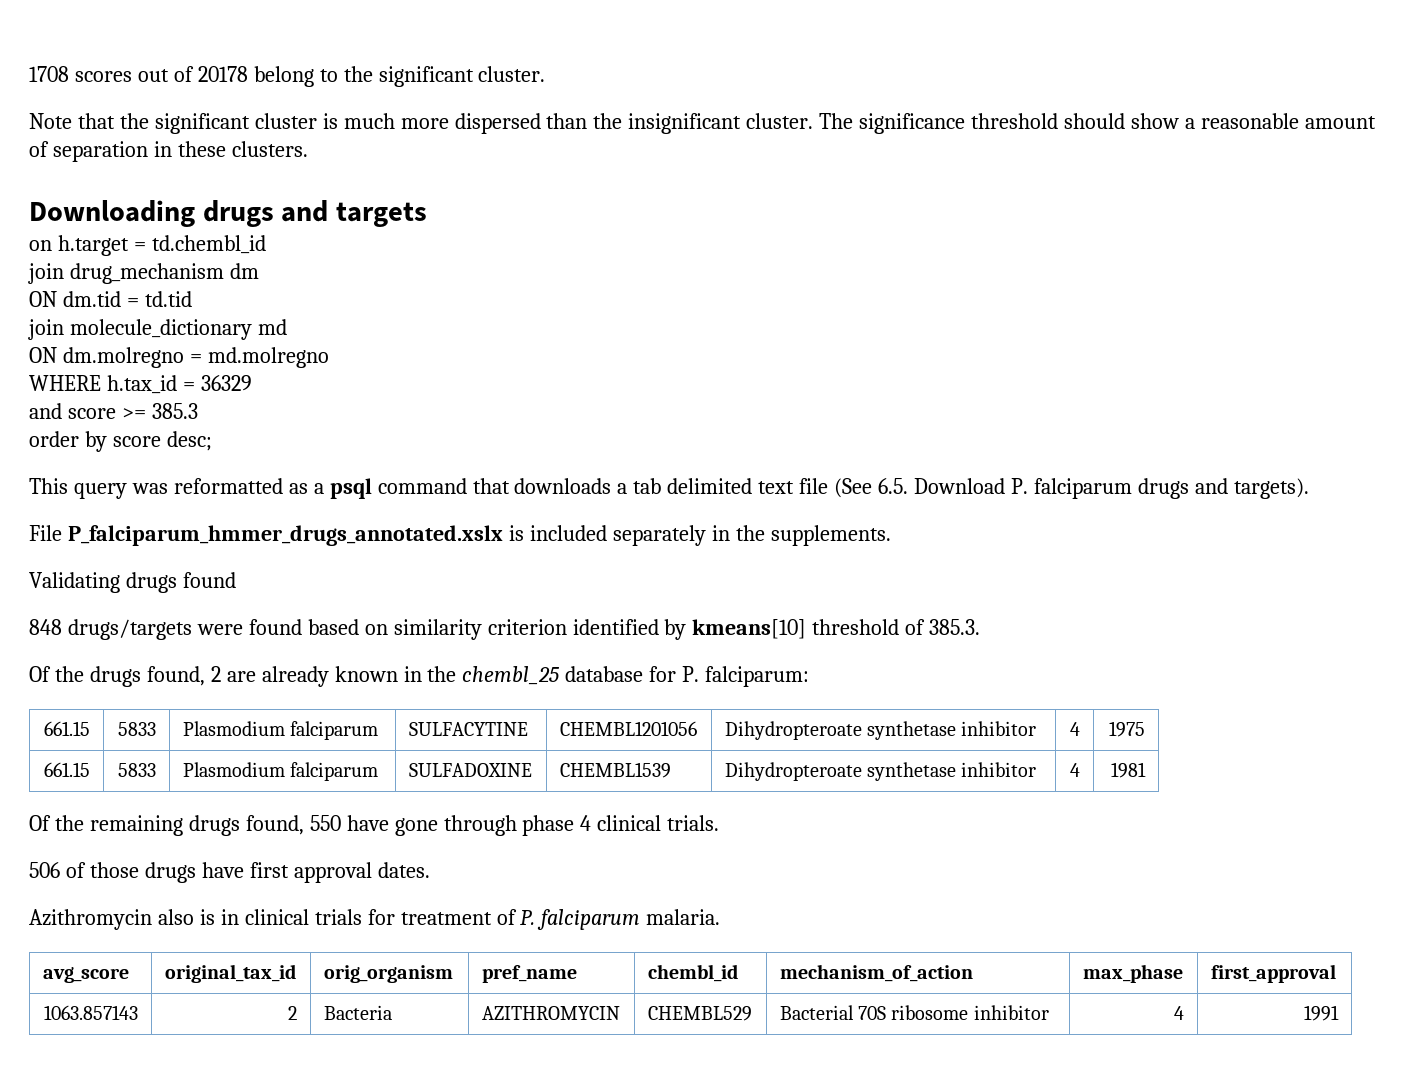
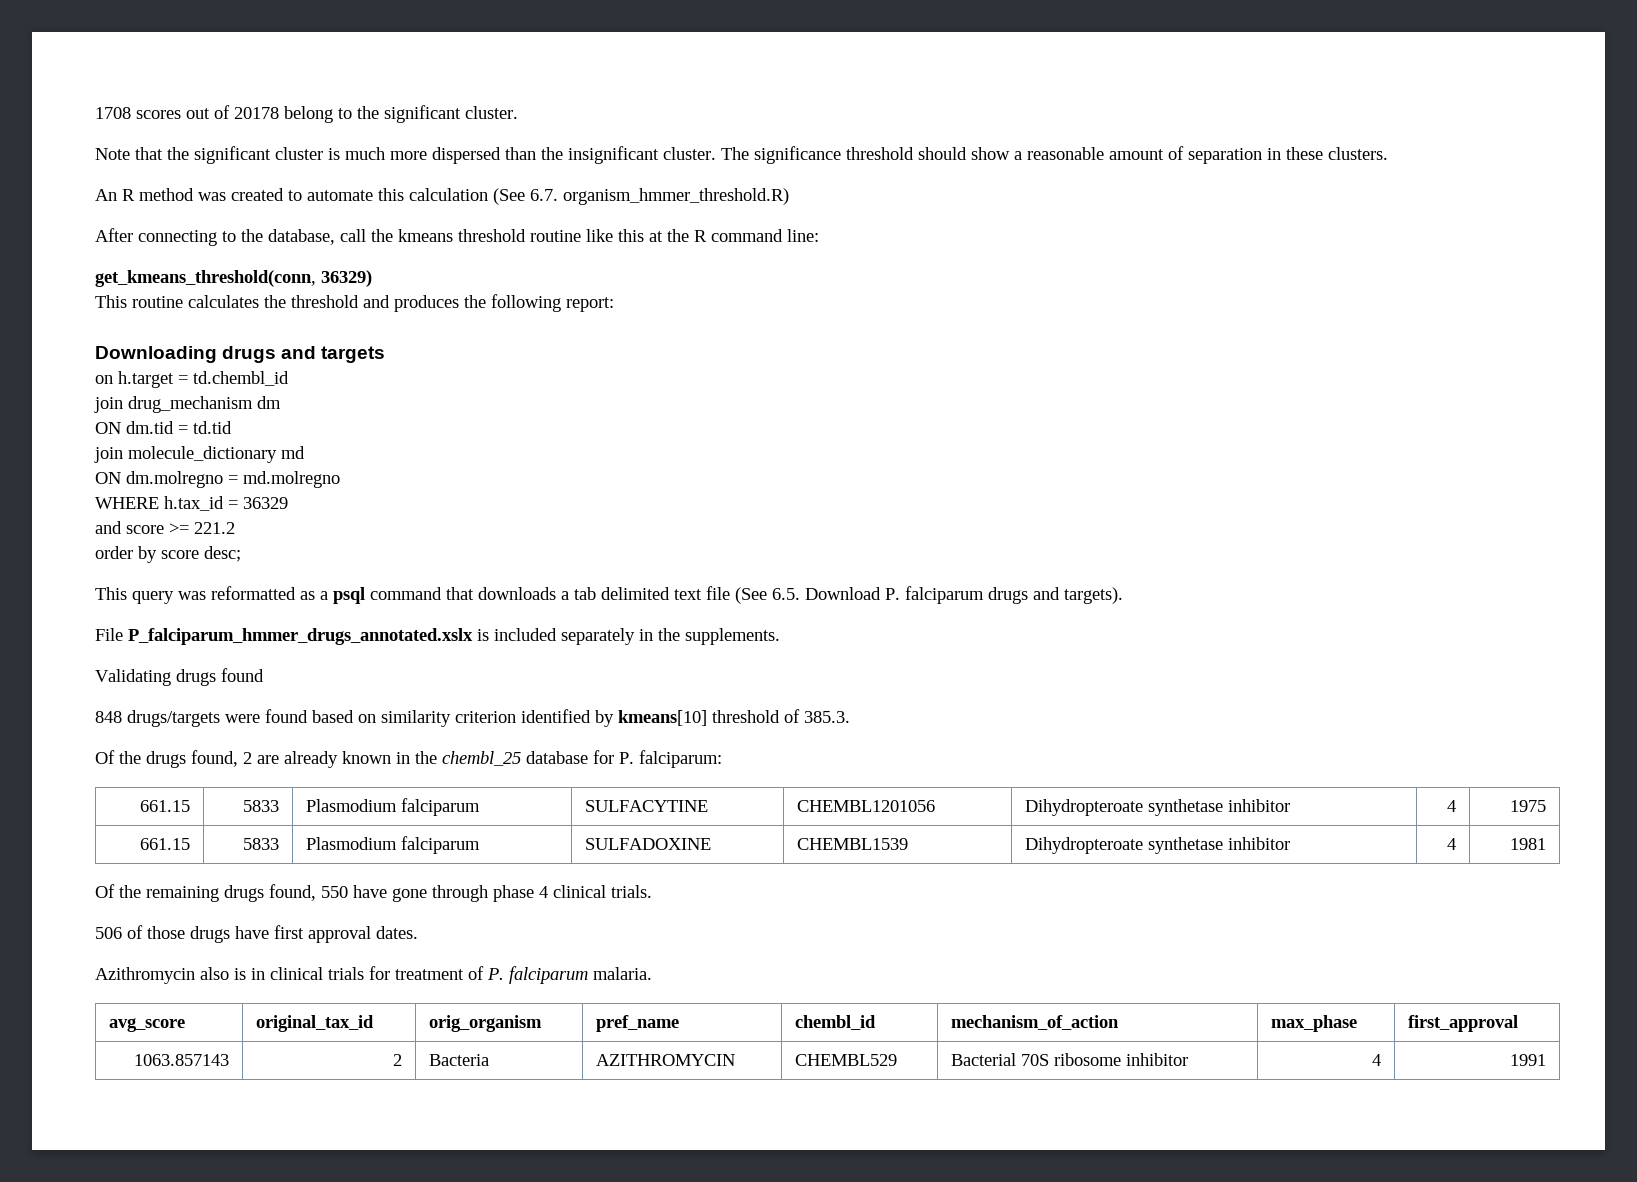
(308, 149) none -> [95,188,789,205] [95,228,819,246] [95,270,372,287] [95,294,614,312] // An R method was created to automate this calculation (See 6.7. organism_hmmer_threshold.R) // After connecting to the database, call the kmeans threshold routine like this at the R command line: // get_kmeans_threshold(conn, 36329) // This routine calculates the threshold and produces the following report:
[151,403,198,419] 385.3 -> [194,522,235,534] 221.2

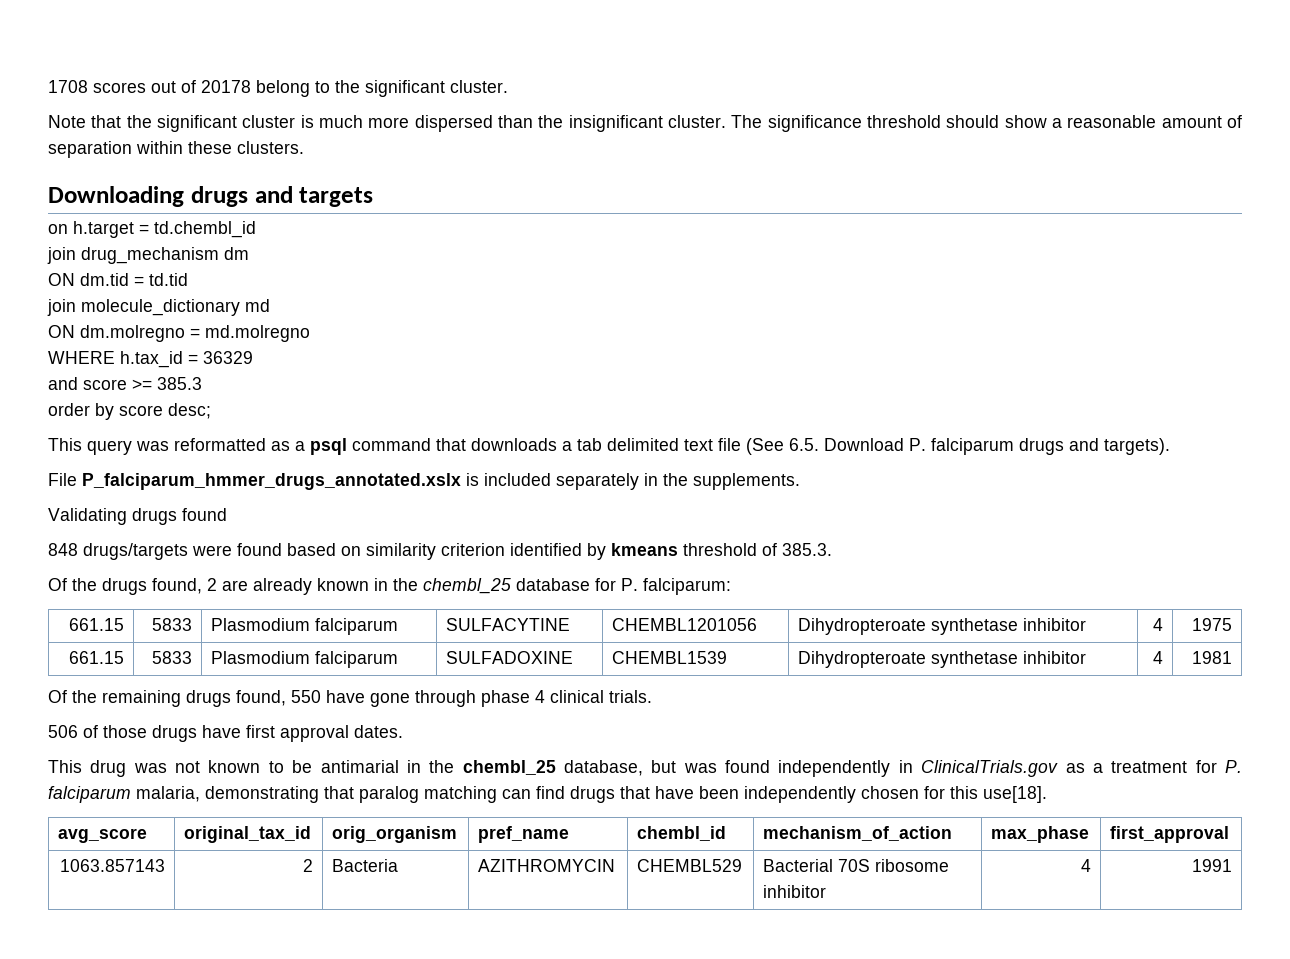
[1267,148,1281,160] in -> [136,141,183,154] within
[95,188,789,205] [95,228,819,246] [95,270,372,287] [95,294,614,312] // An R method was created to automate this calculation (See 6.7. organism_hmmer_threshold.R) // After connecting to the database, call the kmeans threshold routine like this at the R command line: // get_kmeans_threshold(conn, 36329) // This routine calculates the threshold and produces the following report: -> (304, 147) none
[194,522,235,534] 221.2 -> [157,377,202,390] 385.3
[618,710,707,726] kmeans[10] -> [611,543,678,556] kmeans
[95,966,652,984] Azithromycin also is in clinical trials for treatment of P. falciparum malaria. -> [48,760,1242,777] [48,786,1047,803] This drug was not known to be antimarial in the chembl_25 database, but was found independently in ClinicalTrials.gov as a treatment for P. falciparum malaria, demonstrating that paralog matching can find drugs that have been independently chosen for this use[18].

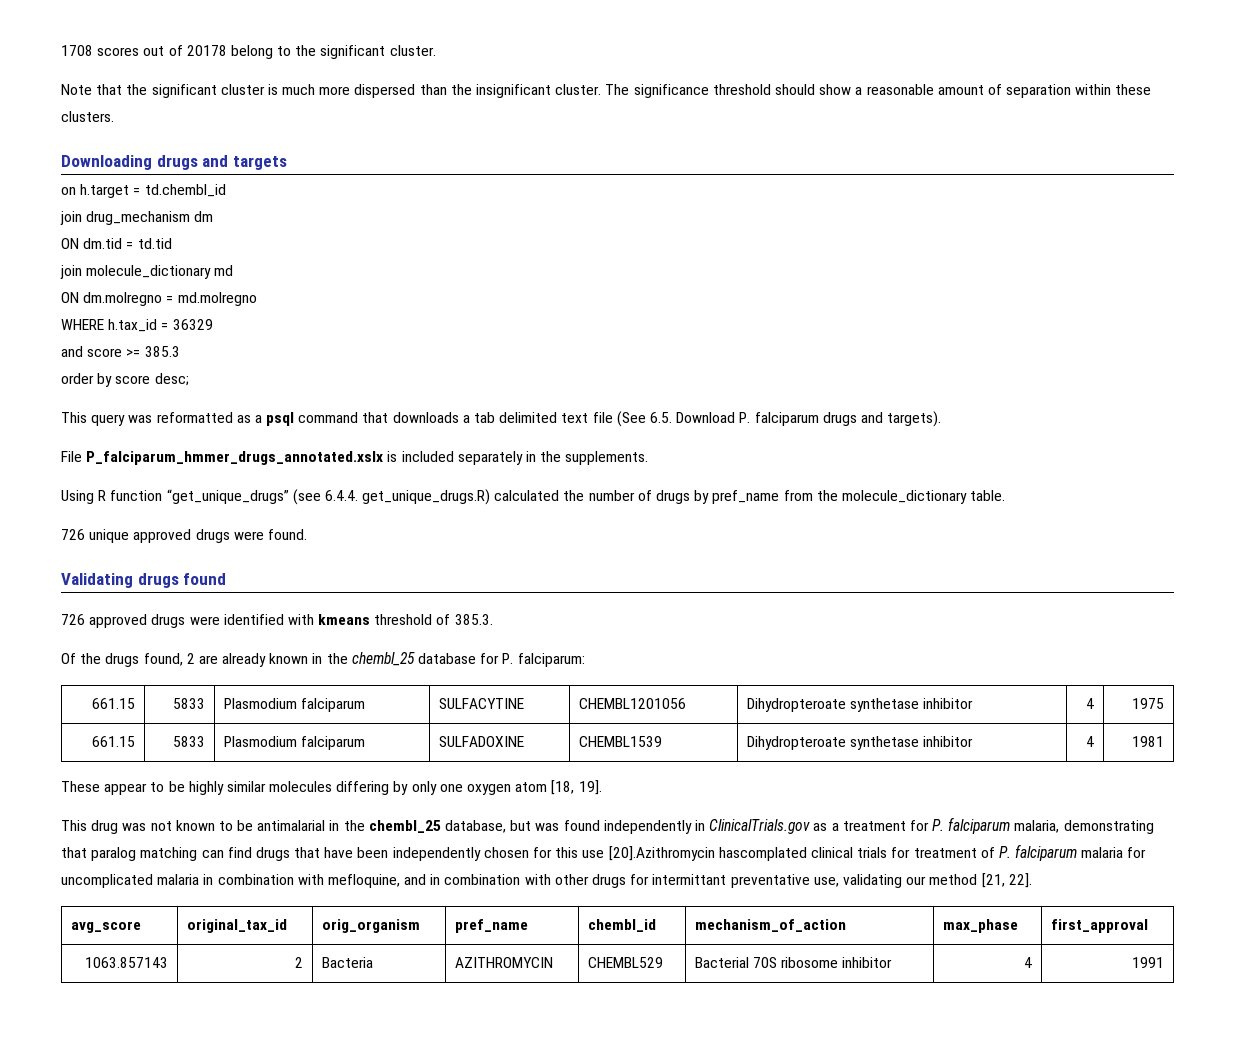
[48,508,227,525] [48,543,606,560] Validating drugs found // 848 drugs/targets were found based on similarity criterion identified by -> [61,489,1006,505] [61,529,307,543] [61,573,227,588] [61,614,314,628] Using R function “get_unique_drugs” (see 6.4.4. get_unique_drugs.R) calculated the number of drugs by pref_name from the molecule_dictionary table. // 726 unique approved drugs were found. // Validating drugs found // 726 approved drugs were identified with
[48,690,652,707] [48,725,403,742] Of the remaining drugs found, 550 have gone through phase 4 clinical trials. // 506 of those drugs have first approval dates. -> [61,780,602,795] These appear to be highly similar molecules differing by only one oxygen atom [18, 19].
[320,760,399,773] antimarial -> [257,820,326,831] antimalarial
[983,786,1047,803] use[18]. -> [582,844,1147,861] [61,873,1032,888] use [20].Azithromycin hascomplated clinical trials for treatment of P. falciparum malaria for uncomplicated malaria in combination with mefloquine, and in combination with other drugs for intermittant preventative use, validating our method [21, 22].

